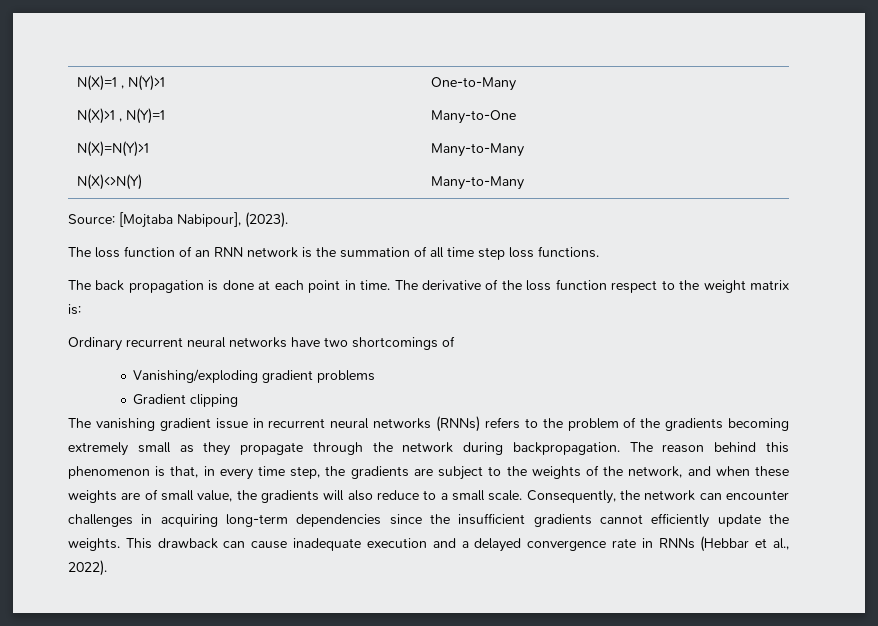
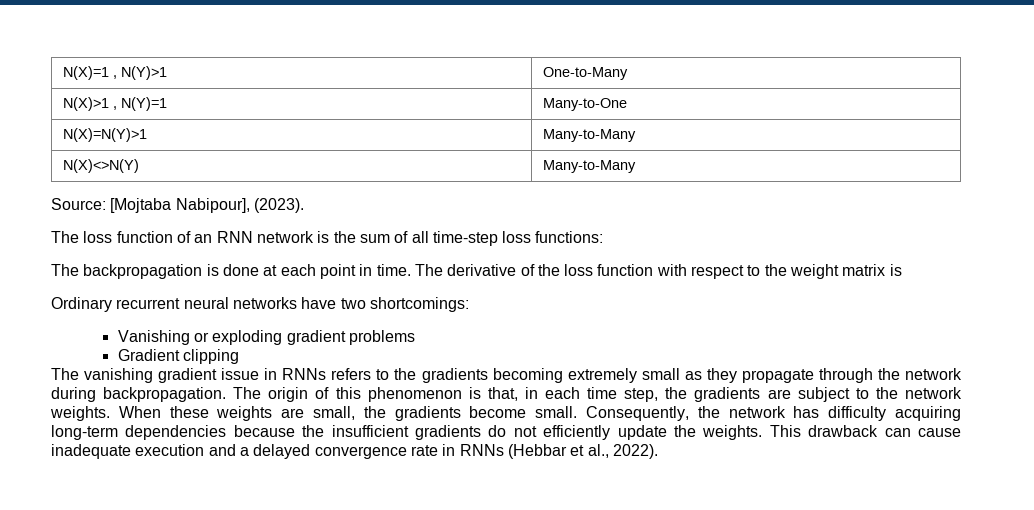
[340,247,410,258] summation -> [359,234,390,243] sum
[447,246,599,260] [68,280,204,293] time step loss functions. // The back propagation -> [432,231,604,246] [51,264,203,279] time-step loss functions: // The backpropagation
(607, 284) none -> [656,264,687,276] with
[68,304,81,315] is: -> [889,264,902,276] is
[352,336,455,350] [133,369,259,383] shortcomings of // Vanishing/exploding -> [369,297,469,312] [117,330,283,345] shortcomings: // Vanishing or exploding
[268,416,637,432] recurrent neural networks (RNNs) refers to the problem of -> [282,368,390,380] RNNs refers to
[662,442,757,453] reason behind -> [268,387,330,402] origin of
[219,468,253,480] every -> [545,387,581,399] each
[531,465,790,479] [68,489,789,504] [68,514,153,527] weights of the network, and when these weights are of small value, the gradients will also reduce to a small scale. Consequently, the network can encounter challenges in -> [905,387,963,399] [50,406,887,421] network weights. When these weights are small, the gradients become small. Consequently, the network has difficulty
[389,514,422,525] since -> [233,425,295,437] because
[600,514,643,524] cannot -> [488,425,537,437] do not

